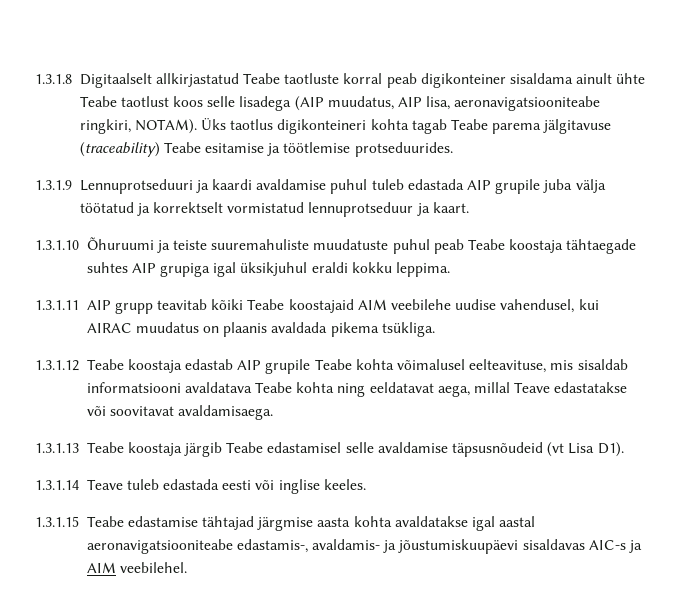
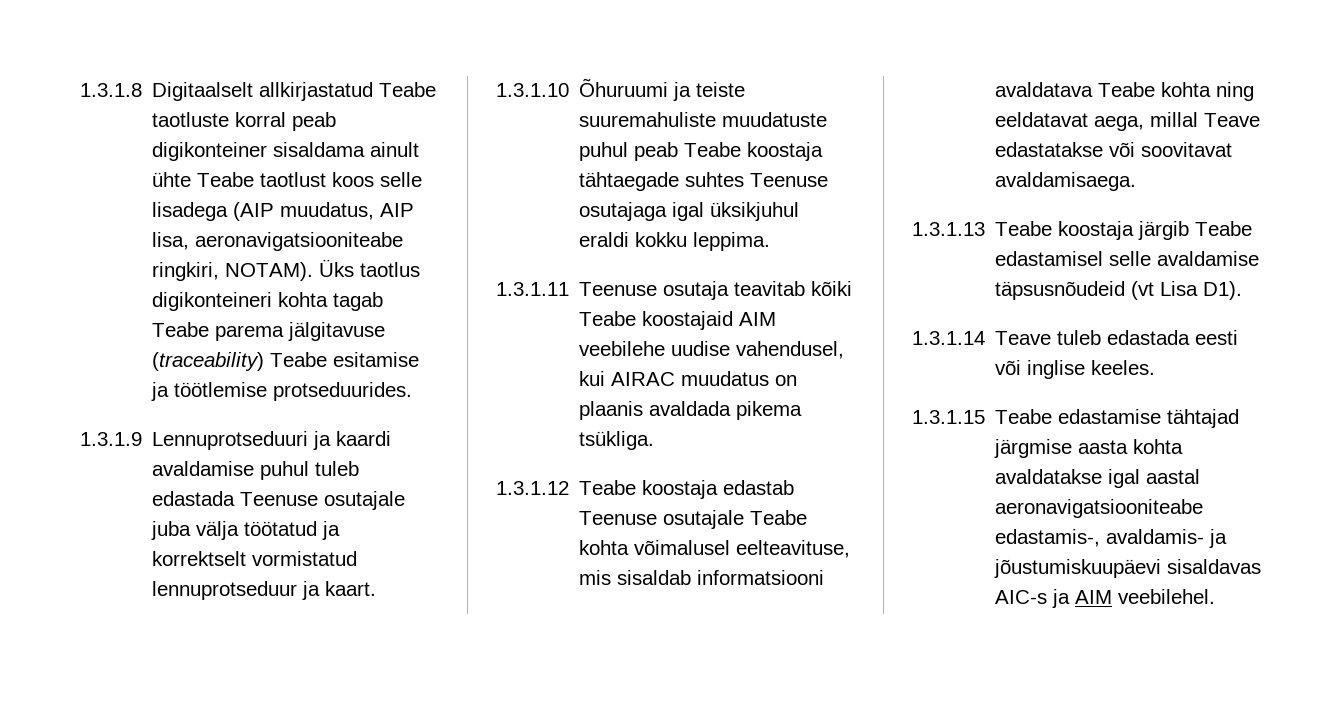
[467,179,541,194] AIP grupile -> [240,491,406,510] Teenuse osutajale
[131,263,211,277] AIP grupiga -> [750,173,829,187] [579,202,668,221] Teenuse osutajaga
[86,300,153,314] AIP grupp -> [579,281,730,300] Teenuse osutaja
[237,359,311,374] AIP grupile -> [579,510,745,529] Teenuse osutajale

